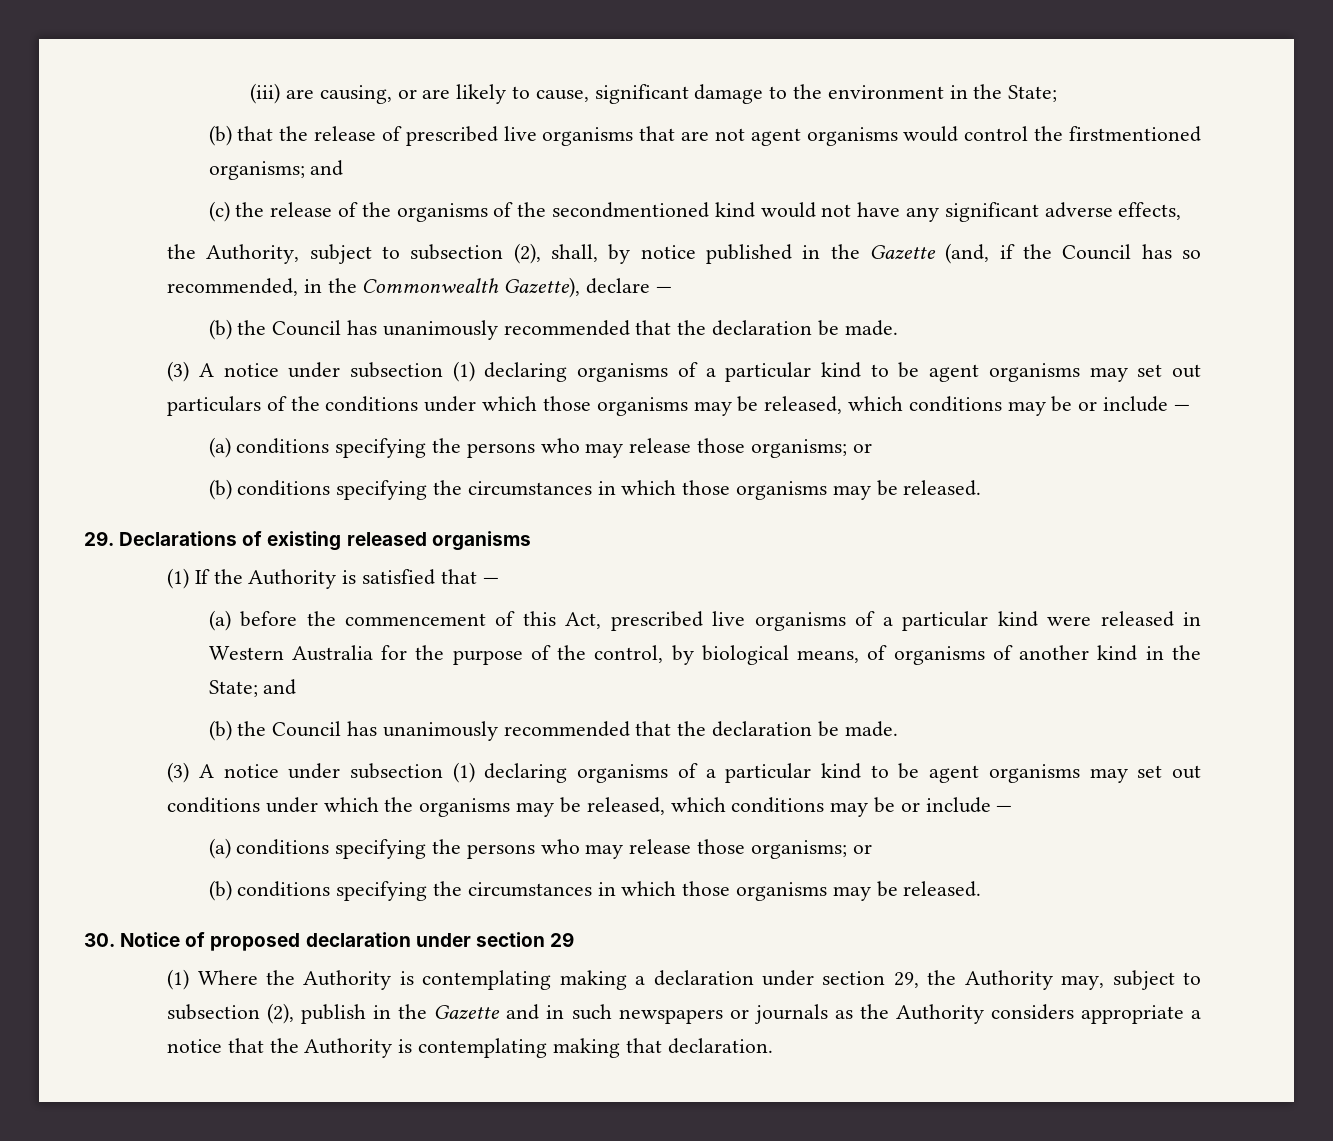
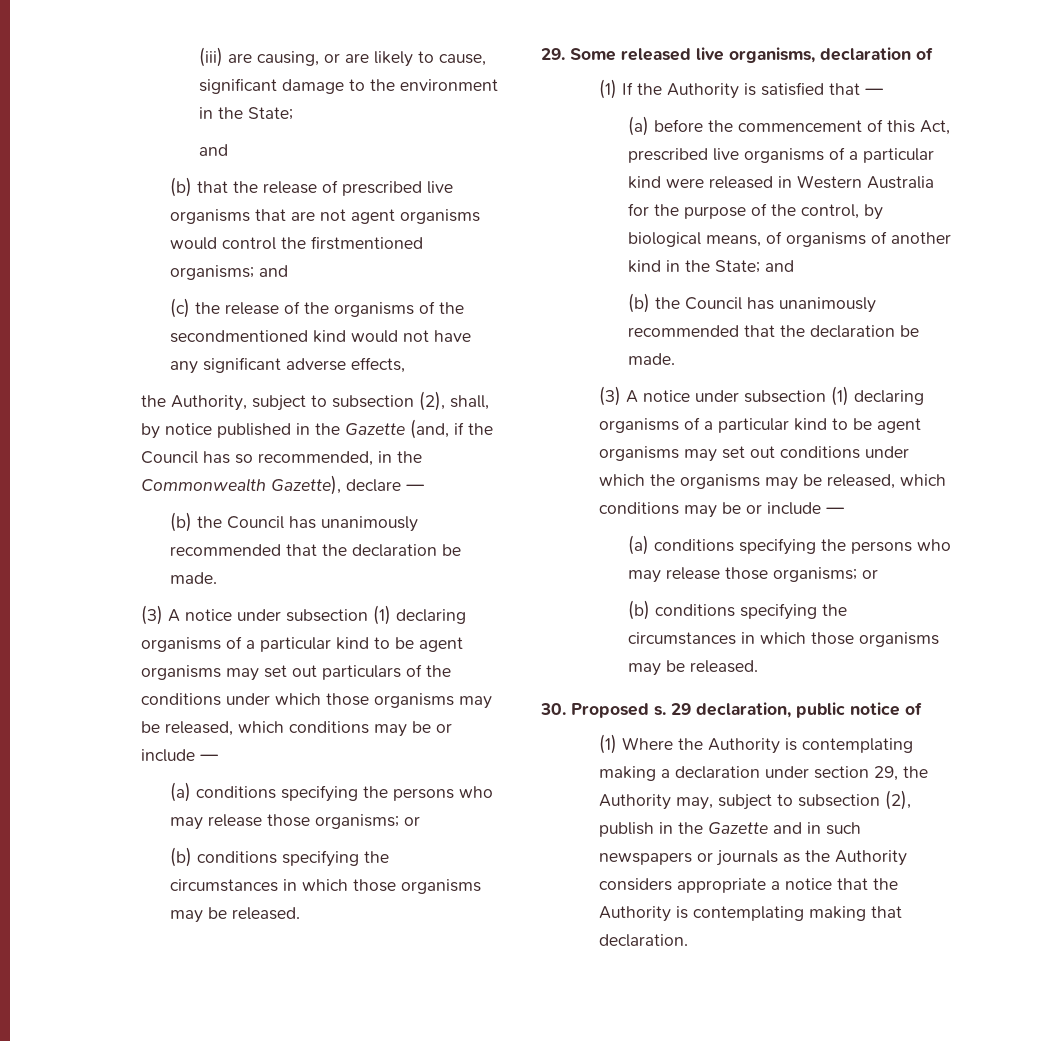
(1058, 93) none -> [198,144,228,156] // and
[119,531,531,551] Declarations of existing released organisms -> [570,47,933,63] Some released live organisms, declaration of
[120,932,574,951] Notice of proposed declaration under section 29 -> [571,702,922,718] Proposed s. 29 declaration, public notice of

